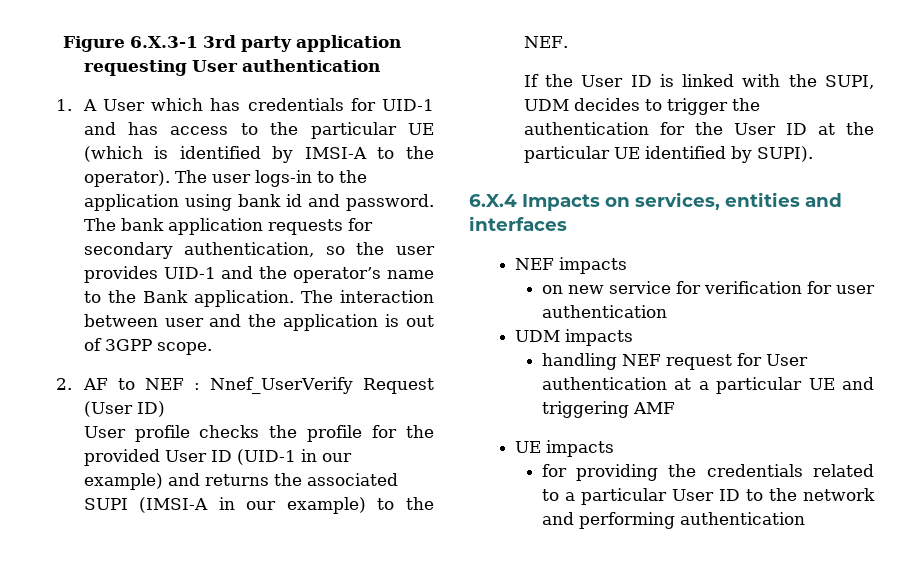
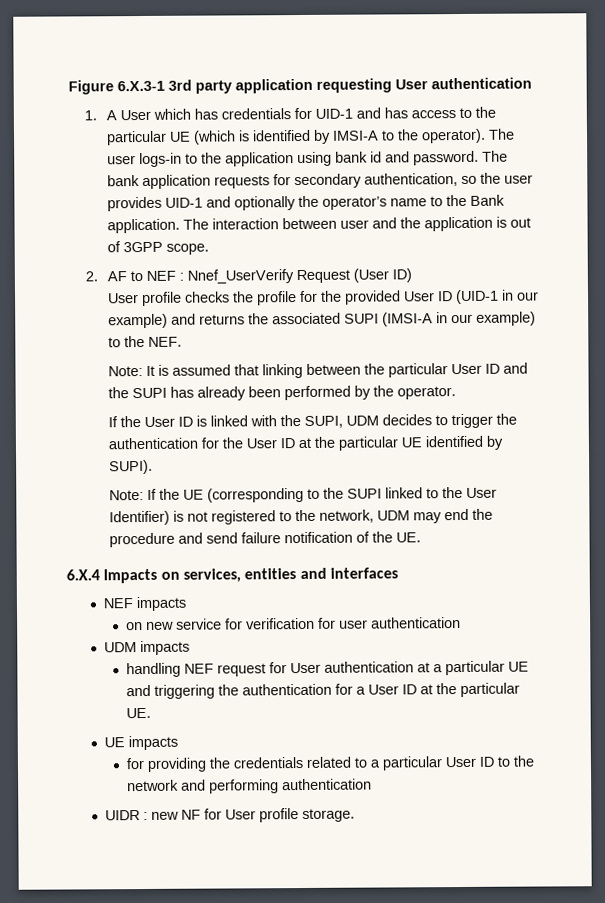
(254, 272) none -> [233,196,296,211] optionally
(568, 42) none -> [107,362,528,379] [107,385,456,401] // Note: It is assumed that linking between the particular User ID and the SUPI has already been performed by the operator.
(813, 154) none -> [108,486,497,503] [108,508,493,526] [108,531,421,548] // Note: If the UE (corresponding to the SUPI linked to the User Identifier) is not registered to the network, UDM may end the procedure and send failure notification of the UE.
[632,402,675,414] AMF -> [217,682,520,698] [125,707,151,719] the authentication for a User ID at the particular UE.
(805, 518) none -> [105,808,356,823] // UIDR : new NF for User profile storage.

